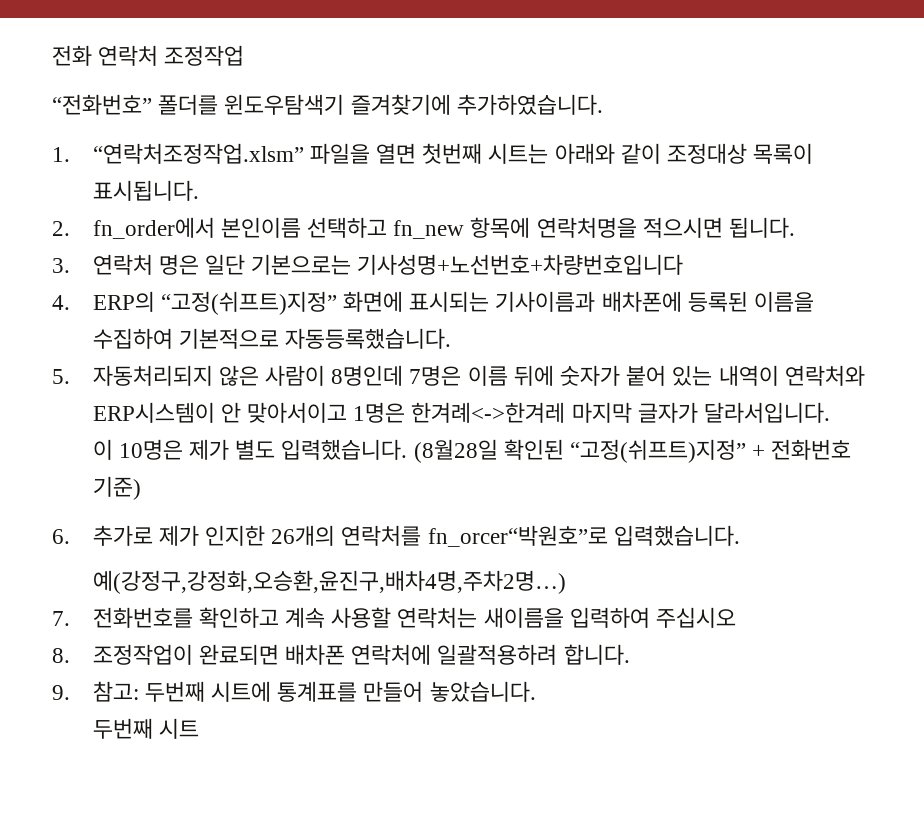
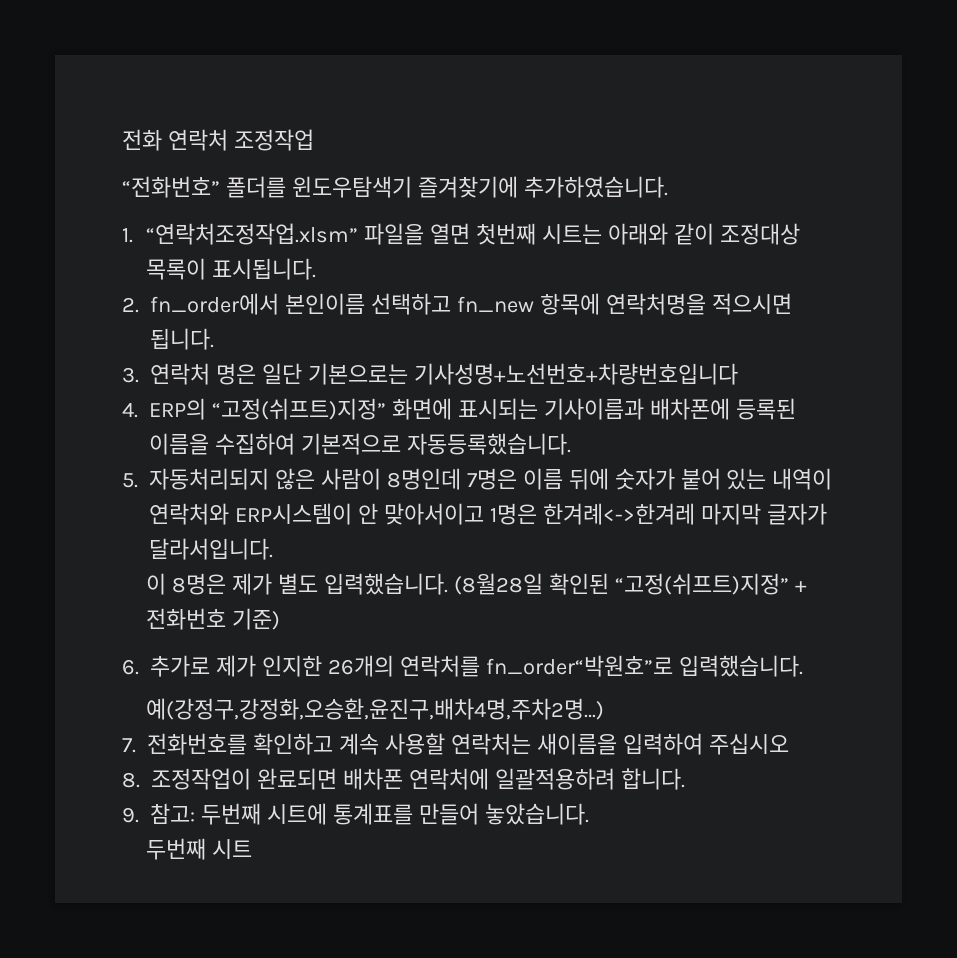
[118,439,183,460] 10명은 -> [172,573,227,595] 8명은
[427,525,608,547] fn_orcer“박원호”로 -> [485,655,673,677] fn_order“박원호”로

